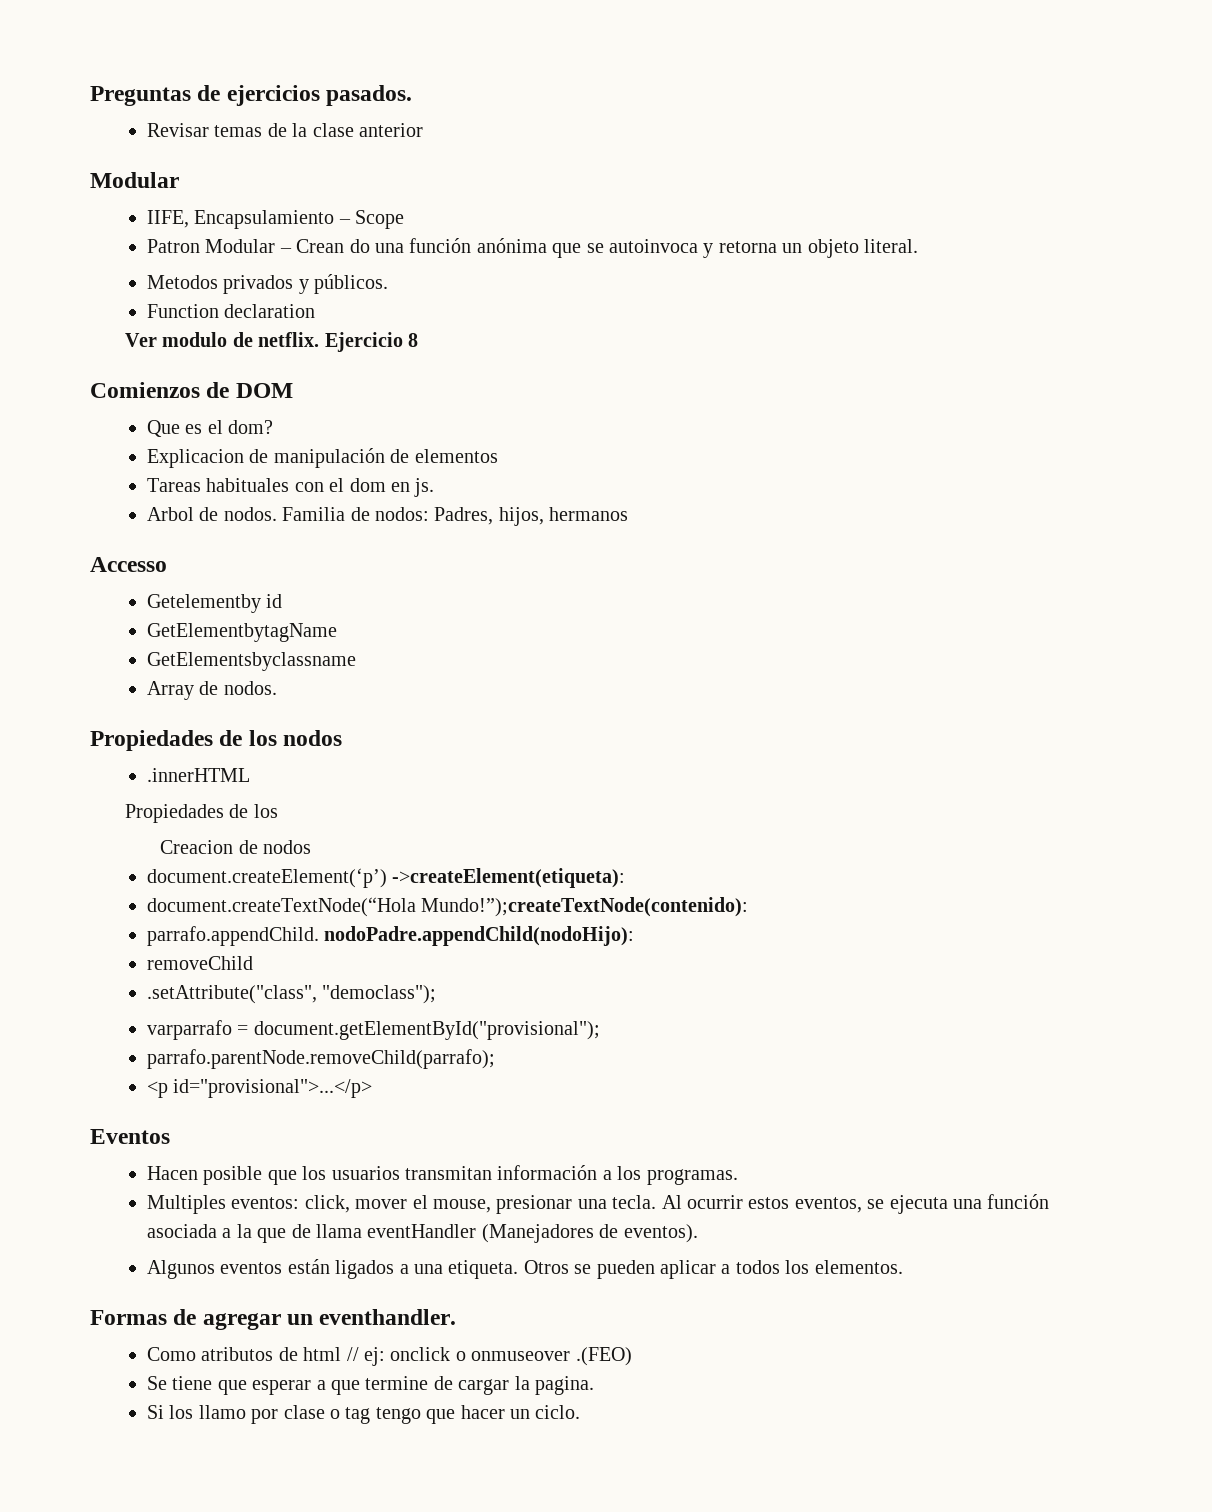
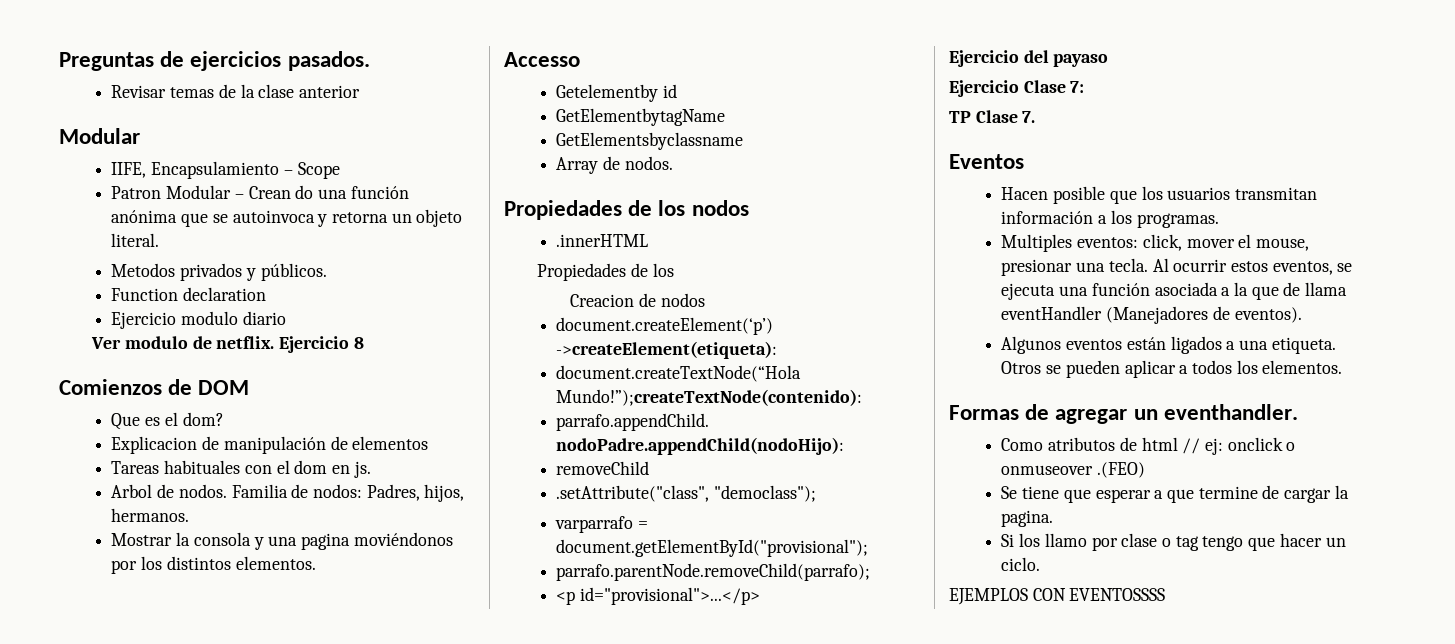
(316, 311) none -> [111,311,286,329] // Ejercicio modulo diario
[549,507,629,521] hermanos -> [111,508,190,522] [111,532,453,550] [111,556,316,574] hermanos. // Mostrar la consola y una pagina moviéndonos por los distintos elementos.
(373, 1088) none -> [949,50,1109,67] [949,80,1085,97] [949,110,1036,123] // Ejercicio del payaso // Ejercicio Clase 7: // TP Clase 7.
(581, 1412) none -> [949,588,1166,605] // EJEMPLOS CON EVENTOSSSS

